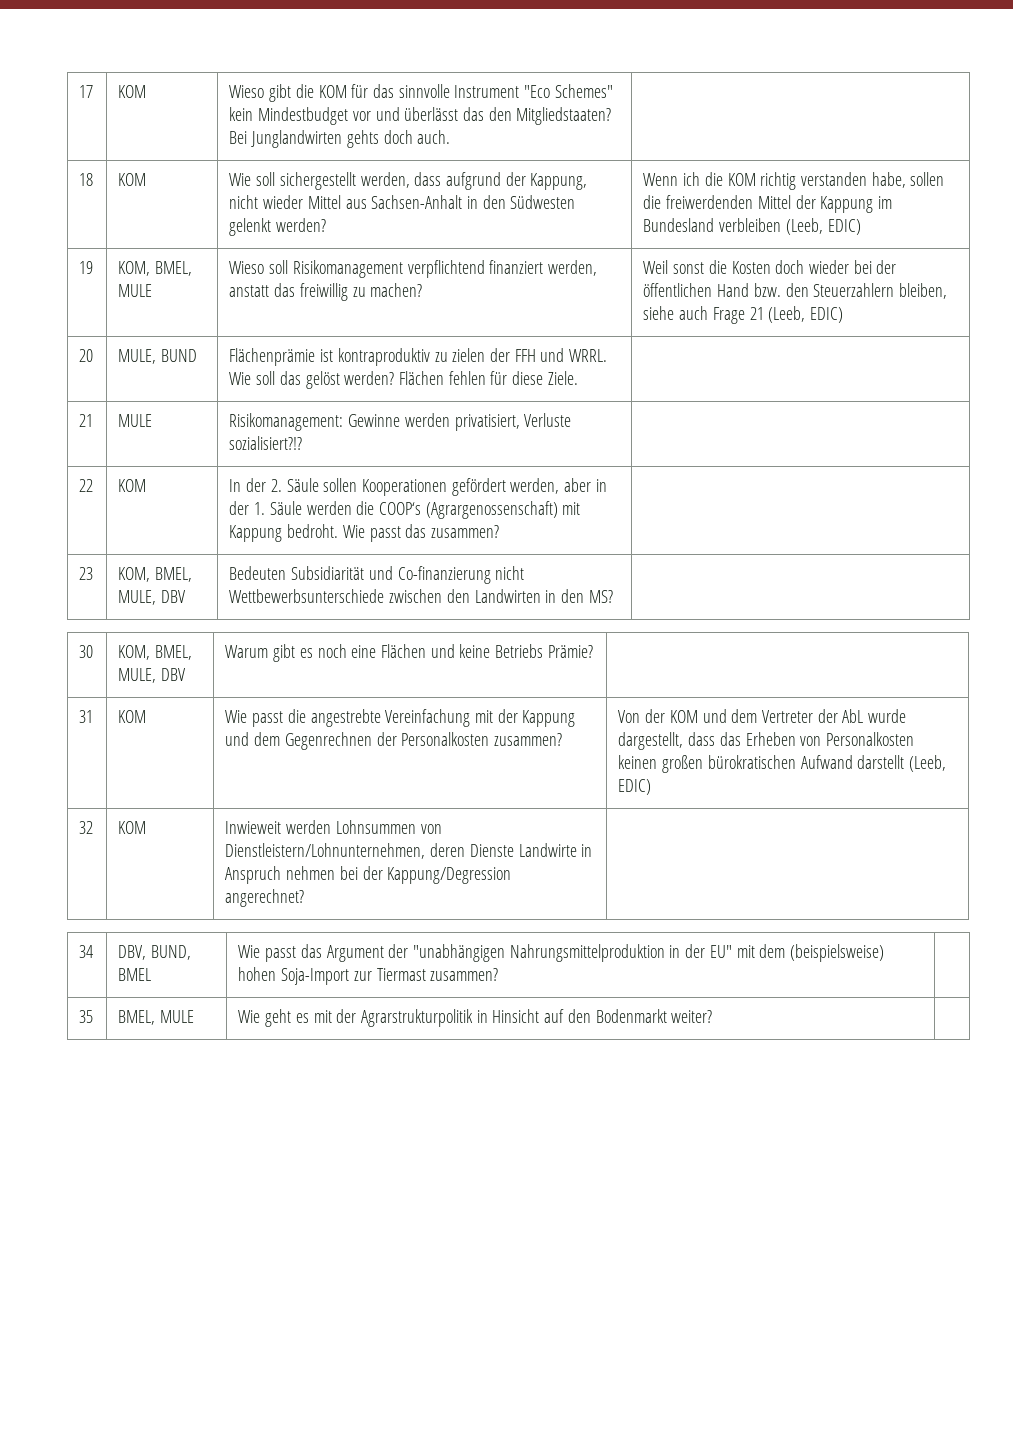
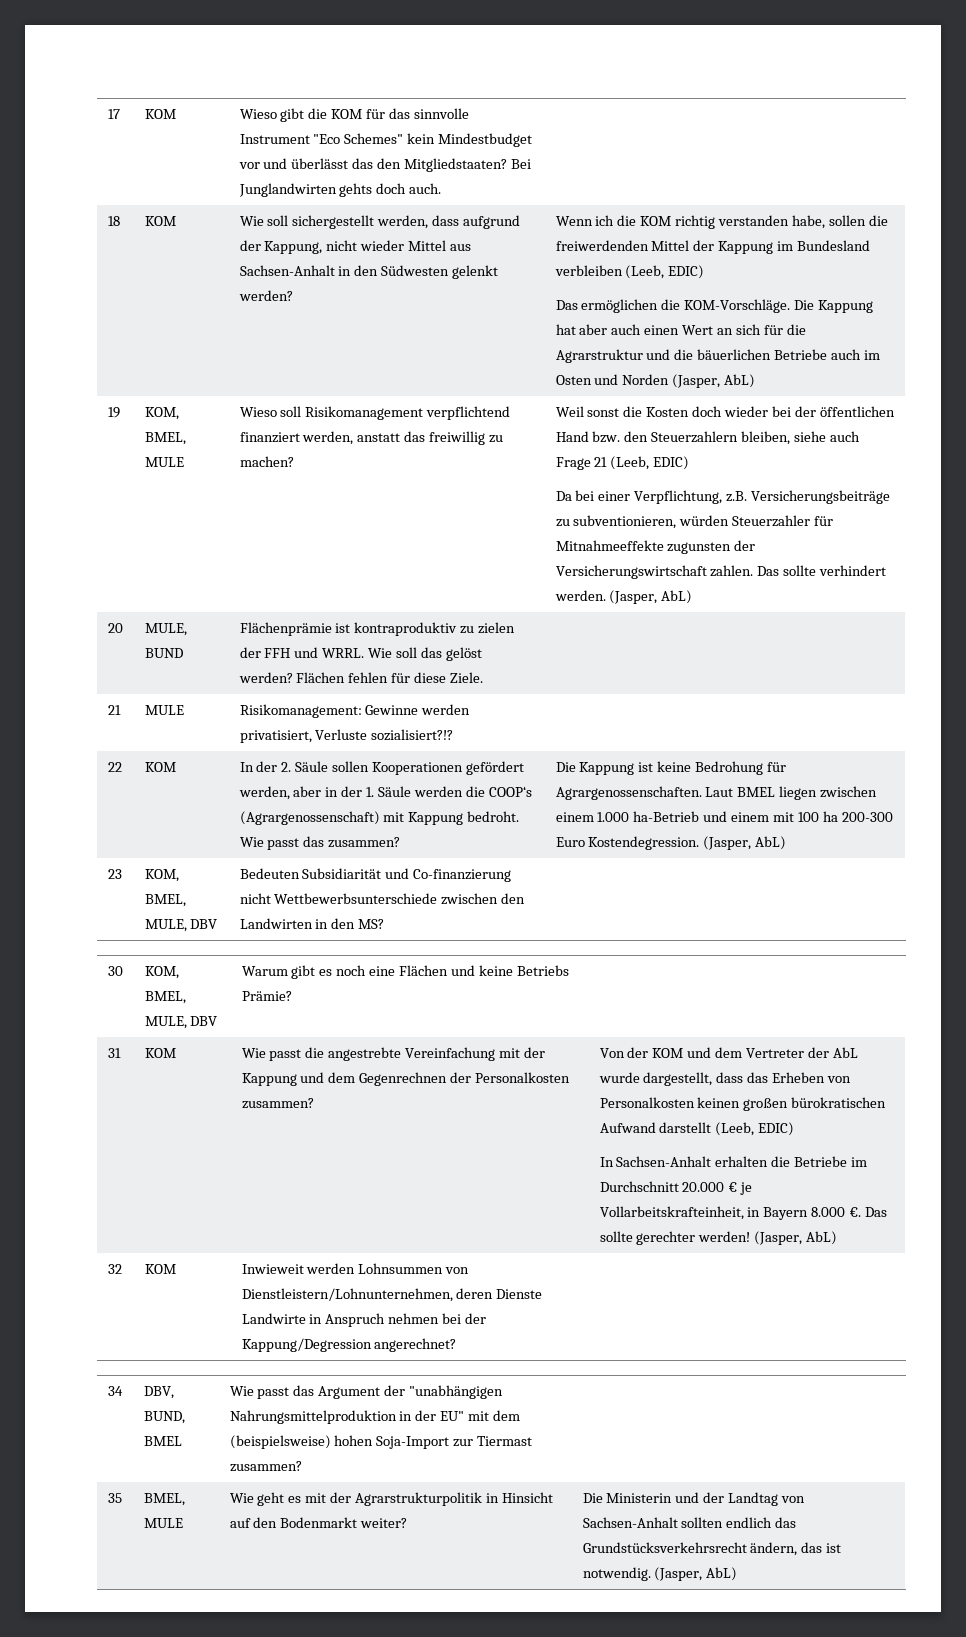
(861, 227) none -> [555,299,874,313] [555,324,806,335] [555,349,881,363] [555,374,756,388] // Das ermöglichen die KOM-Vorschläge. Die Kappung hat aber auch einen Wert an sich für die Agrarstruktur und die bäuerlichen Betriebe auch im Osten und Norden (Jasper, AbL)
(844, 315) none -> [555,490,891,504] [555,515,834,529] [555,540,756,554] [555,565,887,579] [554,590,693,604] // Da bei einer Verpflichtung, z.B. Versicherungsbeiträge zu subventionieren, würden Steuerzahler für Mitnahmeeffekte zugunsten der Versicherungswirtschaft zahlen. Das sollte verhindert werden. (Jasper, AbL)
(500, 531) none -> [555,761,787,775] [555,786,878,800] [555,811,893,822] [555,836,787,850] Die Kappung ist keine Bedrohung für Agrargenossenschaften. Laut BMEL liegen zwischen einem 1.000 ha-Betrieb und einem mit 100 ha 200-300 Euro Kostendegression. (Jasper, AbL)
(652, 787) none -> [599,1156,868,1167] [599,1181,753,1195] [599,1206,888,1220] [599,1231,838,1245] // In Sachsen-Anhalt erhalten die Betriebe im Durchschnitt 20.000 € je Vollarbeitskrafteinheit, in Bayern 8.000 €. Das sollte gerechter werden! (Jasper, AbL)
(713, 1016) none -> [582,1492,806,1506] [582,1517,797,1528] [582,1542,842,1556] [582,1567,738,1581] Die Ministerin und der Landtag von Sachsen-Anhalt sollten endlich das Grundstücksverkehrsrecht ändern, das ist notwendig. (Jasper, AbL)

